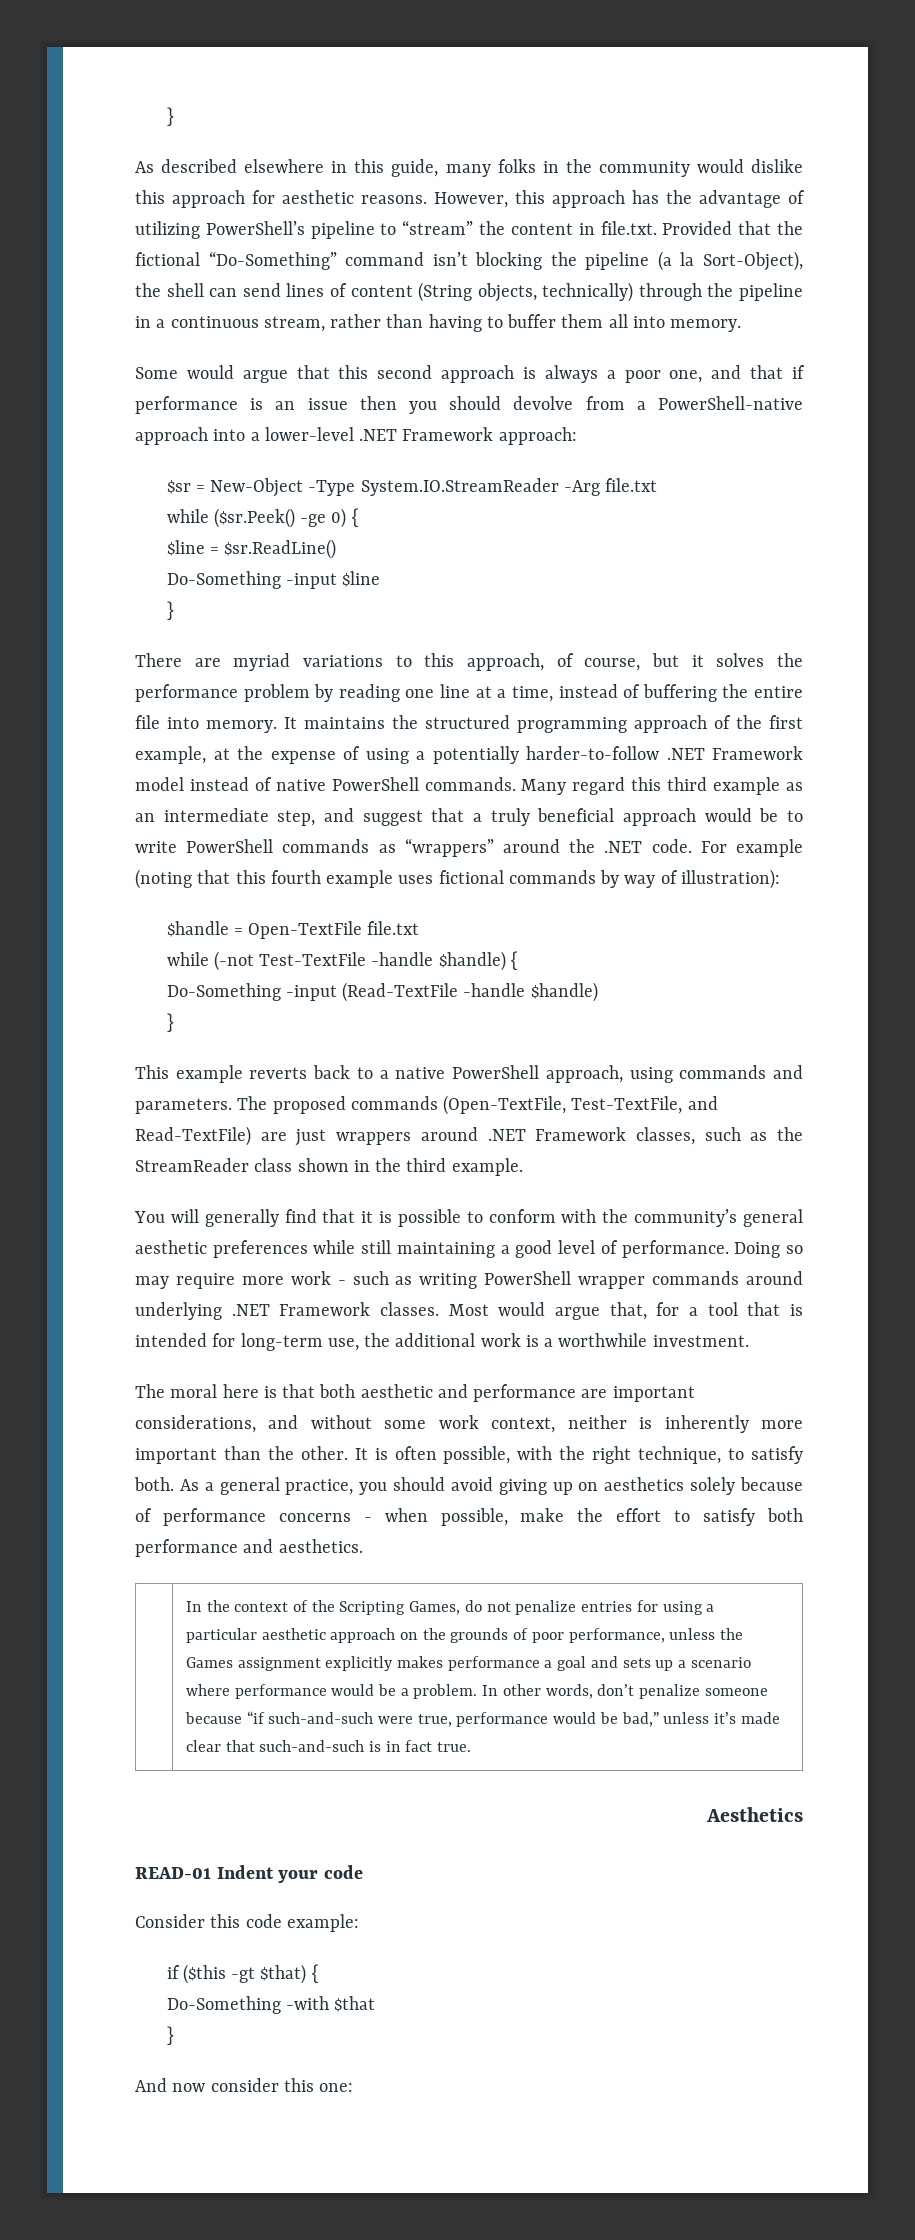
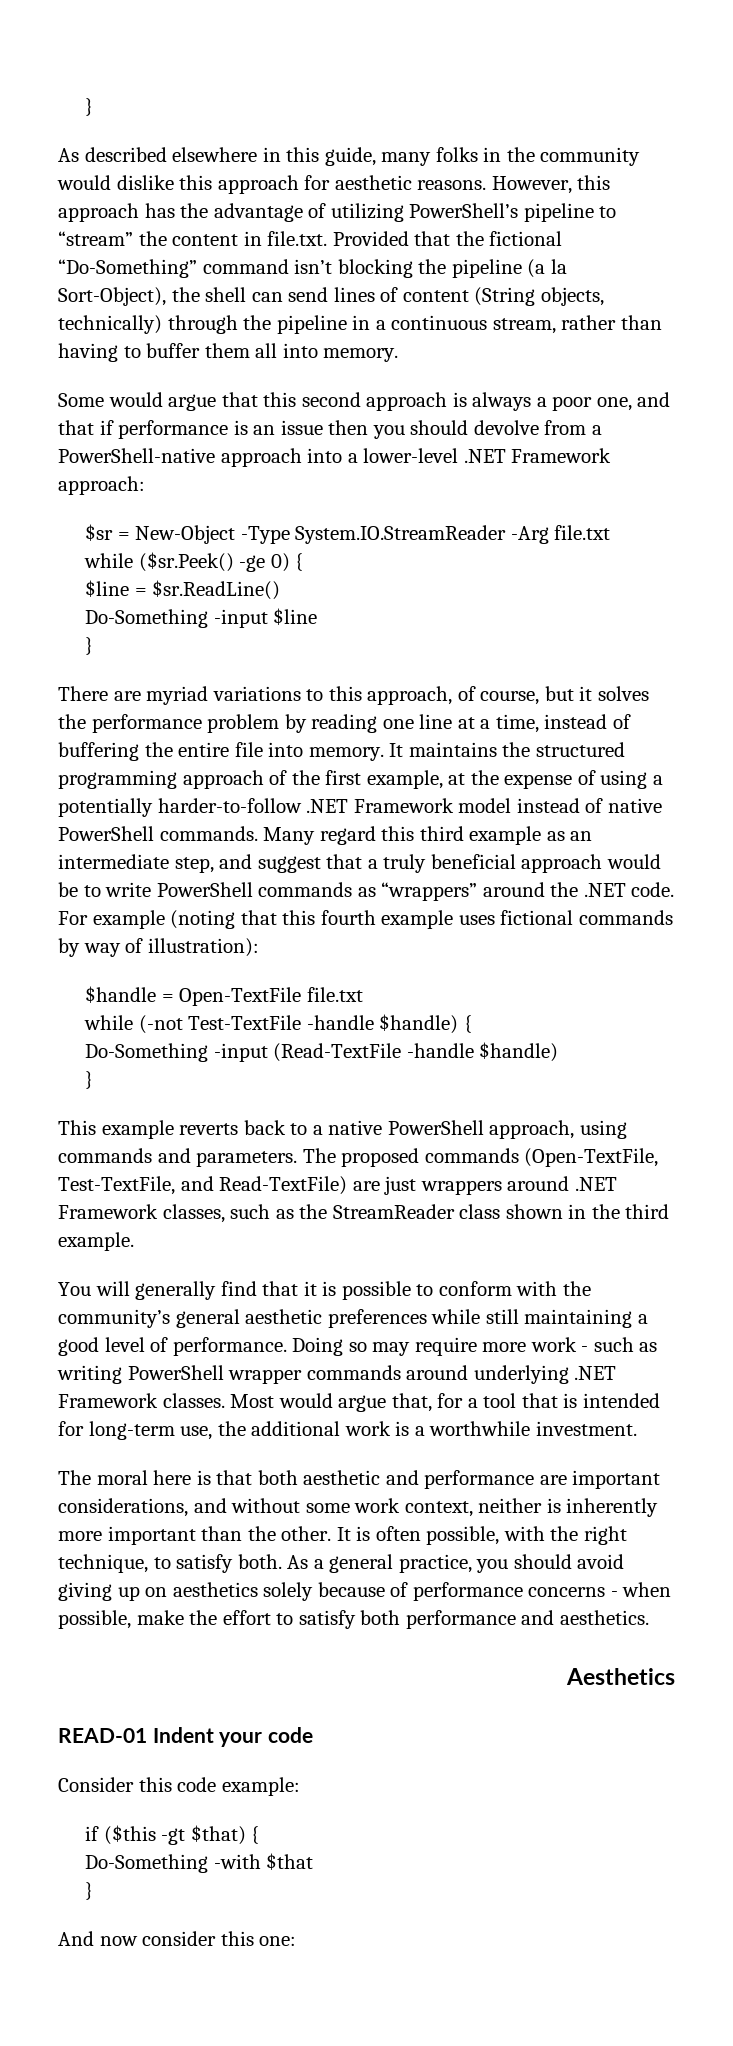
[185,1600,715,1615] [185,1628,744,1643] [185,1656,751,1671] [185,1684,768,1699] [184,1711,780,1727] [185,1740,472,1752] // | In the context of the Scripting Games, do not penalize entries for using a particular aesthetic approach on the grounds of poor performance, unless the Games assignment explicitly makes performance a goal and sets up a scenario where performance would be a problem. In other words, don’t penalize someone because “if such-and-such were true, performance would be bad,” unless it’s made clear that such-and-such is in fact true. -> (649, 1617) none

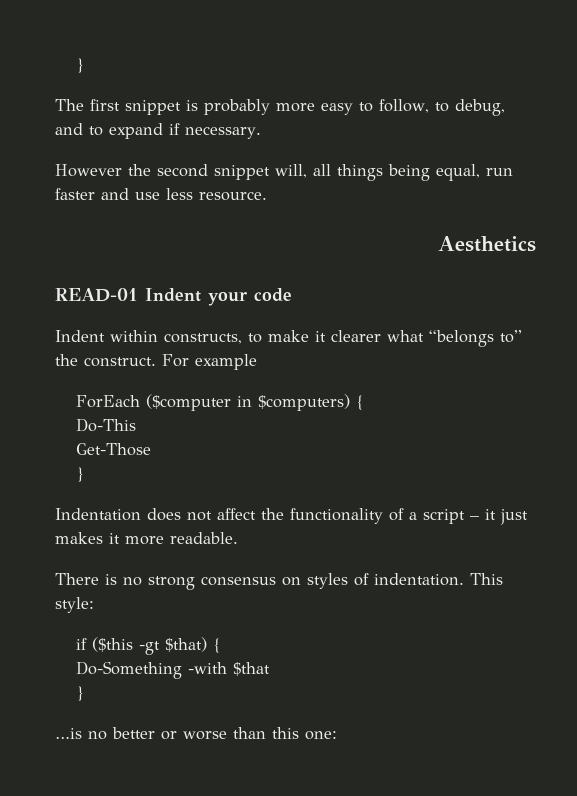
[84,98,93,116] [58,147,641,166] [57,175,611,194] [58,203,617,222] [58,231,563,246] [58,259,567,278] [58,287,604,306] [58,315,662,334] [58,343,399,362] [58,392,671,411] [58,420,602,439] [58,448,612,467] [58,476,145,495] [84,524,611,544] [83,552,304,572] [84,580,281,600] [84,608,318,628] [84,637,93,655] [58,686,649,705] [58,714,631,733] [58,742,625,761] [58,770,663,789] [58,798,662,817] [58,826,593,845] [58,854,661,873] [58,882,675,901] [58,910,673,929] [58,938,259,957] [84,986,363,1006] [83,1014,472,1034] [84,1042,559,1062] [84,1071,93,1089] [58,1120,627,1139] [58,1148,659,1167] [58,1176,617,1195] [58,1204,670,1223] [58,1232,134,1251] [58,1281,591,1300] [58,1309,648,1328] [58,1337,658,1356] [57,1365,617,1384] [58,1393,660,1412] [58,1421,637,1440] [58,1470,661,1489] [58,1498,659,1517] [58,1526,627,1545] [58,1554,625,1573] [58,1582,672,1601] [58,1610,649,1629] } // As described elsewhere in this guide, many folks in the community would dislike this approach for aesthetic reasons. However, this approach has the advantage of utilizing PowerShell’s pipeline to “stream” the content in file.txt. Provided that the fictional “Do-Something” command isn’t blocking the pipeline (a la Sort-Object), the shell can send lines of content (String objects, technically) through the pipeline in a continuous stream, rather than having to buffer them all into memory. // Some would argue that this second approach is always a poor one, and that if performance is an issue then you should devolve from a PowerShell-native approach into a lower-level .NET Framework approach: // $sr = New-Object -Type System.IO.StreamReader -Arg file.txt // while ($sr.Peek() -ge 0) { // $line = $sr.ReadLine() // Do-Something -input $line // } // There are myriad variations to this approach, of course, but it solves the performance problem by reading one line at a time, instead of buffering the entire file into memory. It maintains the structured programming approach of the first example, at the expense of using a potentially harder-to-follow .NET Framework model instead of native PowerShell commands. Many regard this third example as an intermediate step, and suggest that a truly beneficial approach would be to write PowerShell commands as “wrappers” around the .NET code. For example (noting that this fourth example uses fictional commands by way of illustration): // $handle = Open-TextFile file.txt // while (-not Test-TextFile -handle $handle) { // Do-Something -input (Read-TextFile -handle $handle) // } // This example reverts back to a native PowerShell approach, using commands and parameters. The proposed commands (Open-TextFile, Test-TextFile, and Read-TextFile) are just wrappers around .NET Framework classes, such as the StreamReader class shown in the third example. // You will generally find that it is possible to conform with the community’s general aesthetic preferences while still maintaining a good level of performance. Doing so may require more work - such as writing PowerShell wrapper commands around underlying .NET Framework classes. Most would argue that, for a tool that is intended for long-term use, the additional work is a worthwhile investment. // The moral here is that both aesthetic and performance are important considerations, and without some work context, neither is inherently more important than the other. It is often possible, with the right technique, to satisfy both. As a general practice, you should avoid giving up on aesthetics solely because of performance concerns - when possible, make the effort to satisfy both performance and aesthetics. -> [76,58,85,73] [55,99,505,116] [55,123,261,139] [55,164,513,181] [55,188,267,201] } // The first snippet is probably more easy to follow, to debug, and to expand if necessary. // However the second snippet will, all things being equal, run faster and use less resource.
[58,1777,300,1796] Consider this code example: -> [55,330,522,347] [55,354,257,370] [76,394,365,411] [76,418,137,432] [76,443,152,456] [76,467,85,482] [55,508,528,525] [55,532,238,545] [55,573,503,590] [55,597,94,613] Indent within constructs, to make it clearer what “belongs to” the construct. For example // ForEach ($computer in $computers) { // Do-This // Get-Those // } // Indentation does not affect the functionality of a script – it just makes it more readable. // There is no strong consensus on styles of indentation. This style:
[58,1931,217,1946] And now consider -> [55,727,266,740] …is no better or worse than

